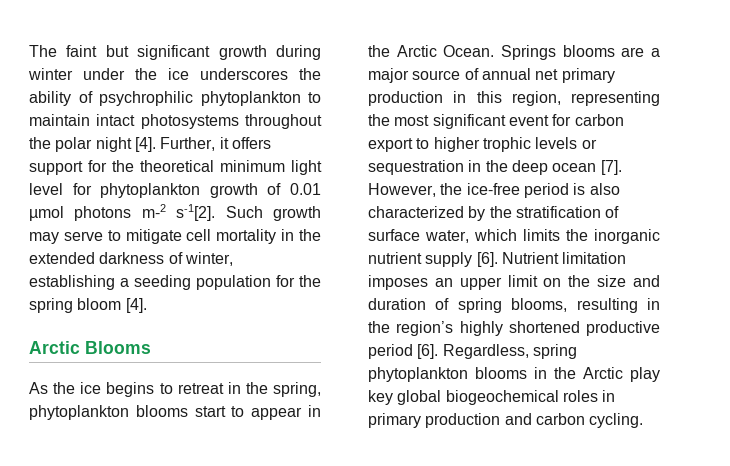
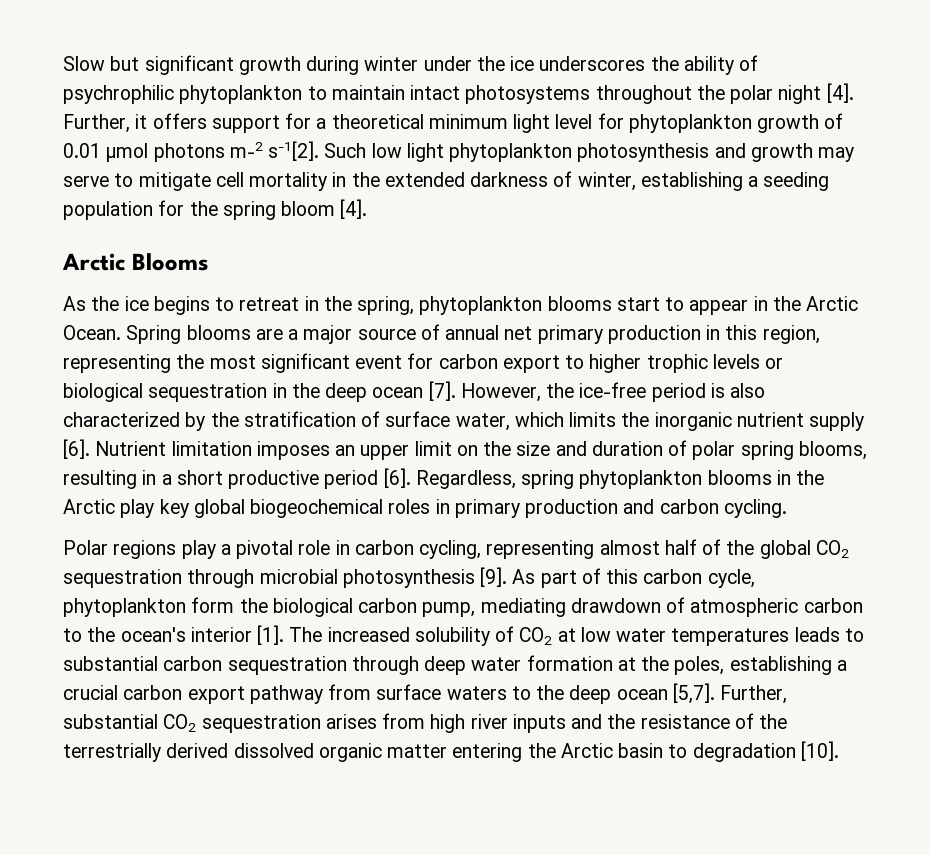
[29,45,98,57] The faint -> [63,56,105,71] Slow
[112,160,134,172] the -> [316,118,327,129] a
(263, 212) none -> [371,143,746,162] low light phytoplankton photosynthesis and
[501,45,556,60] Springs -> [126,325,182,344] Spring
(597, 144) none -> [63,383,143,402] biological
(450, 304) none -> [692,441,736,460] polar
[368,321,580,336] the region’s highly shortened -> [161,470,223,485] a short
(644, 420) none -> [63,539,849,559] [63,567,755,588] [63,597,863,617] [63,625,864,646] [63,655,847,675] [63,683,788,704] [63,713,788,733] [63,741,839,762] // Polar regions play a pivotal role in carbon cycling, representing almost half of the global CO2 sequestration through microbial photosynthesis [9]. As part of this carbon cycle, phytoplankton form the biological carbon pump, mediating drawdown of atmospheric carbon to the ocean's interior [1]. The increased solubility of CO2 at low water temperatures leads to substantial carbon sequestration through deep water formation at the poles, establishing a crucial carbon export pathway from surface waters to the deep ocean [5,7]. Further, substantial CO2 sequestration arises from high river inputs and the resistance of the terrestrially derived dissolved organic matter entering the Arctic basin to degradation [10].

